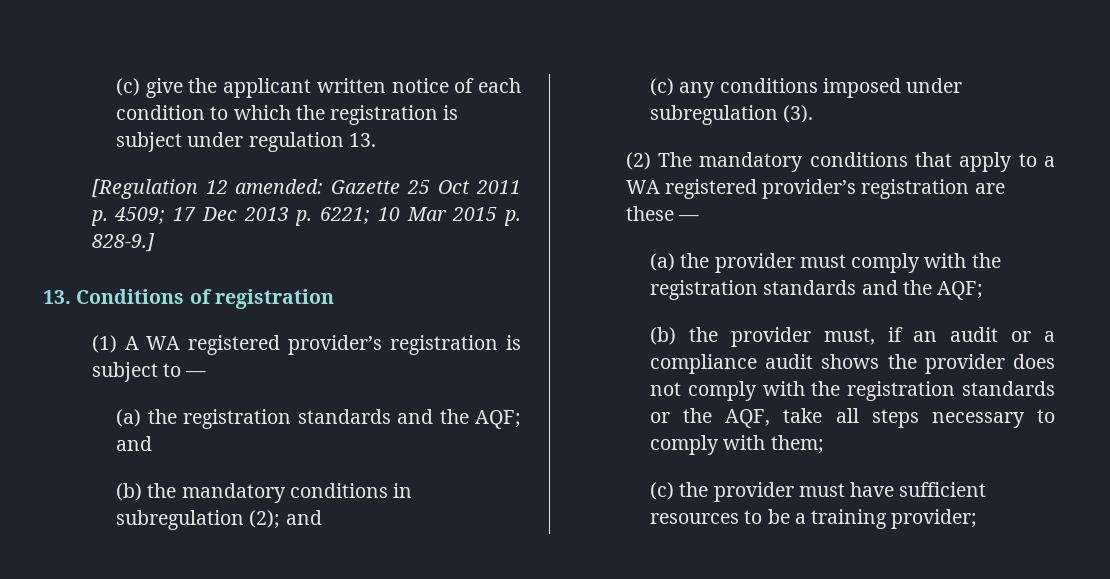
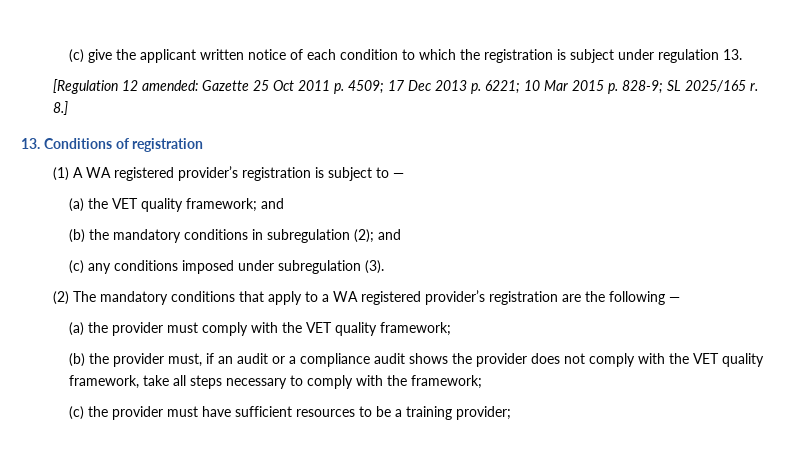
[91,233,155,252] 828-9.] -> [621,80,758,94] [52,101,68,115] 828-9; SL 2025/165 r. 8.]
[183,409,521,429] registration standards and the AQF; -> [111,198,257,212] VET quality framework;
[625,206,674,221] these -> [584,291,665,305] the following
[650,280,984,300] registration standards and the AQF; -> [305,322,451,336] VET quality framework;
[847,381,1055,401] [650,408,771,428] registration standards or the AQF, -> [692,353,764,367] [68,375,139,389] VET quality framework,
[770,435,824,454] them; -> [386,375,482,389] the framework;

